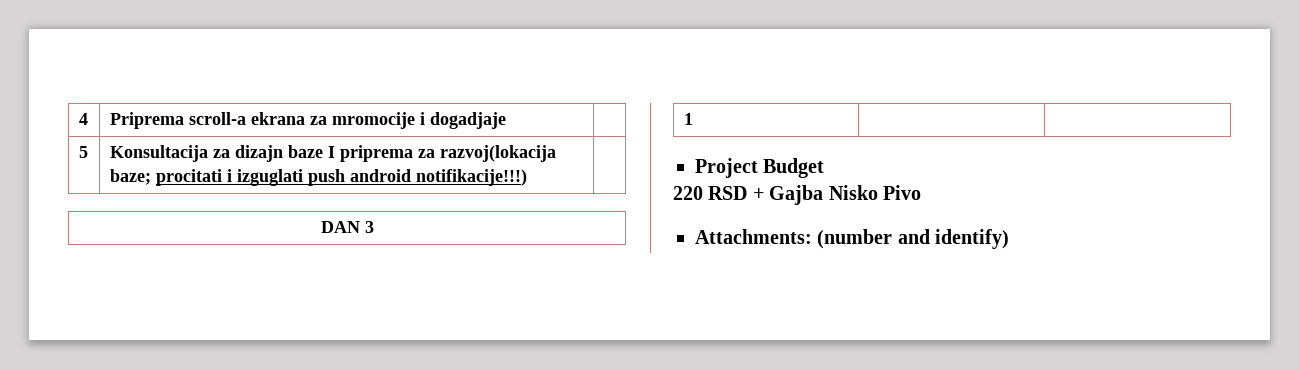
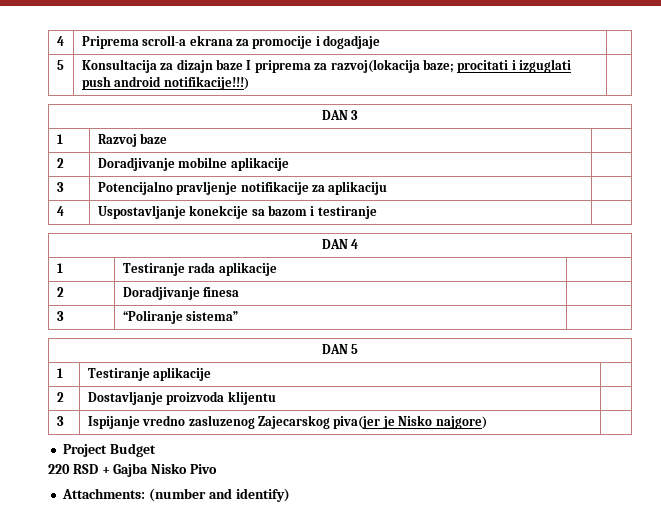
[331,112,415,129] mromocije -> [252,36,313,49] promocije
(693, 119) none -> [97,133,168,147] [56,158,64,168] [97,157,289,171] [56,182,64,192] [97,181,388,195] [56,206,64,216] [97,205,377,219] [321,239,359,249] [56,263,63,273] [122,262,277,276] [56,287,64,297] [122,286,240,300] [56,311,64,321] [122,310,239,324] [321,344,359,354] [56,368,63,378] [87,367,212,381] [56,392,64,402] [87,391,276,405] [56,416,64,426] [87,415,487,429] Razvoj baze | // 2 | Doradjivanje mobilne aplikacije | // 3 | Potencijalno pravljenje notifikacije za aplikaciju | // 4 | Uspostavljanje konekcije sa bazom i testiranje | // DAN 4 // 1 | Testiranje rada aplikacije | // 2 | Doradjivanje finesa | // 3 | “Poliranje sistema” | // DAN 5 // 1 | Testiranje aplikacije | // 2 | Dostavljanje proizvoda klijentu | // 3 | Ispijanje vredno zasluzenog Zajecarskog piva(jer je Nisko najgore)

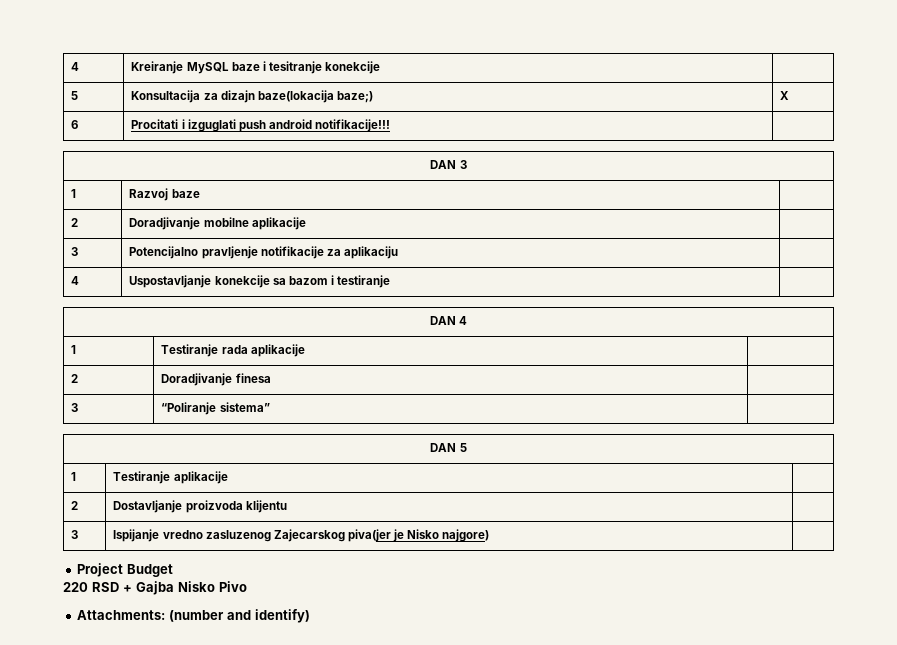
[56,36,64,46] [81,35,381,49] [56,60,64,70] [81,59,509,73] 4 | Priprema scroll-a ekrana za promocije i dogadjaje | // 5 | Konsultacija za dizajn baze I priprema za razvoj(lokacija baze; procitati -> [71,62,80,71] [131,61,381,74] [71,91,79,100] [131,90,373,103] [780,91,790,100] [71,120,79,129] [131,119,179,129] 4 | Kreiranje MySQL baze i tesitranje konekcije | // 5 | Konsultacija za dizajn baze(lokacija baze;) | X // 6 | Procitati
[163,76,249,90] notifikacije!!!) -> [315,119,391,132] notifikacije!!!

